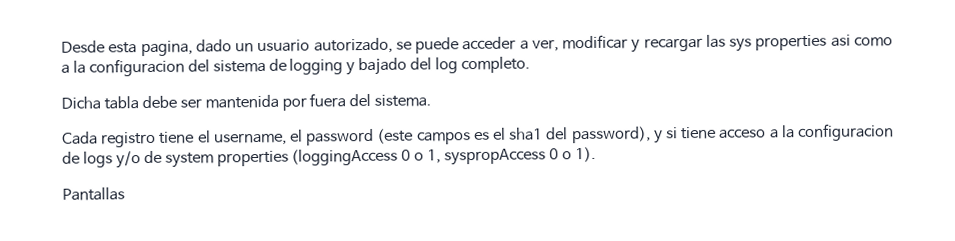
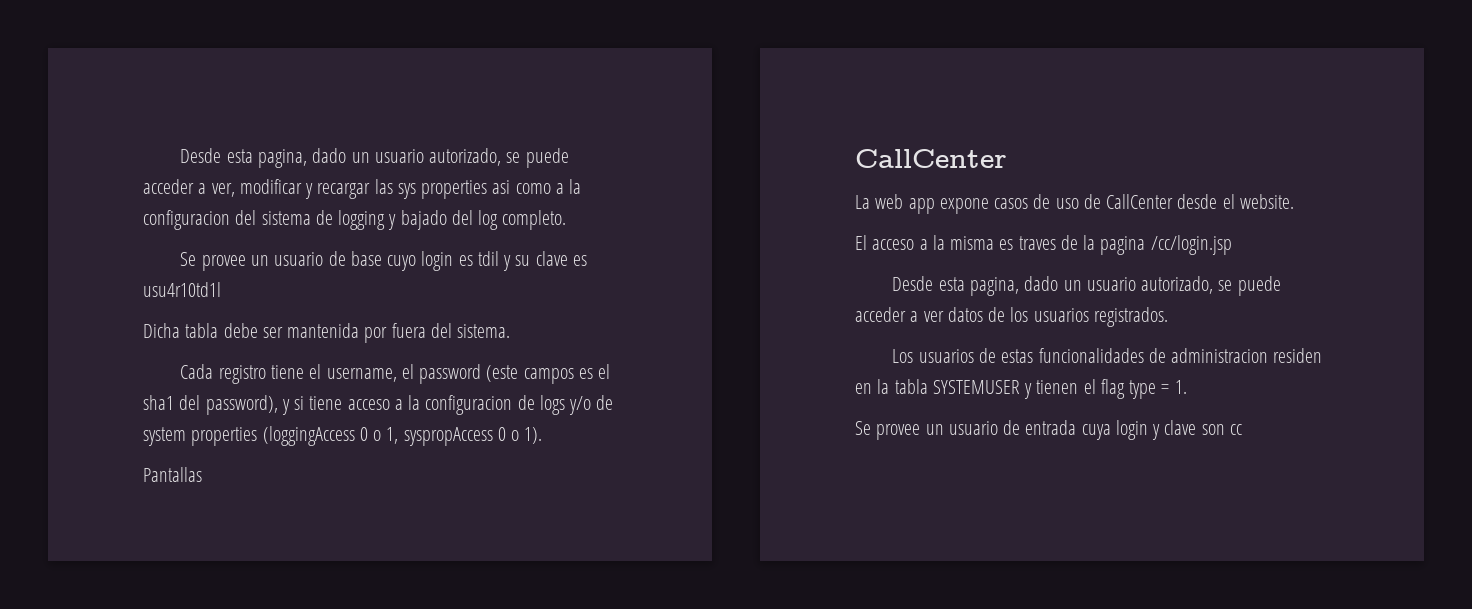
(531, 65) none -> [180,251,587,271] [143,282,221,297] // Se provee un usuario de base cuyo login es tdil y su clave es usu4r10td1l
(125, 194) none -> [855,149,1007,168] [855,194,1294,214] [855,235,1232,255] [892,276,1281,296] [855,307,1168,327] [892,348,1323,363] [855,379,1187,399] [855,420,1242,440] // CallCenter // La web app expone casos de uso de CallCenter desde el website. // El acceso a la misma es traves de la pagina /cc/login.jsp // Desde esta pagina, dado un usuario autorizado, se puede acceder a ver datos de los usuarios registrados. // Los usuarios de estas funcionalidades de administracion residen en la tabla SYSTEMUSER y tienen el flag type = 1. // Se provee un usuario de entrada cuya login y clave son cc

